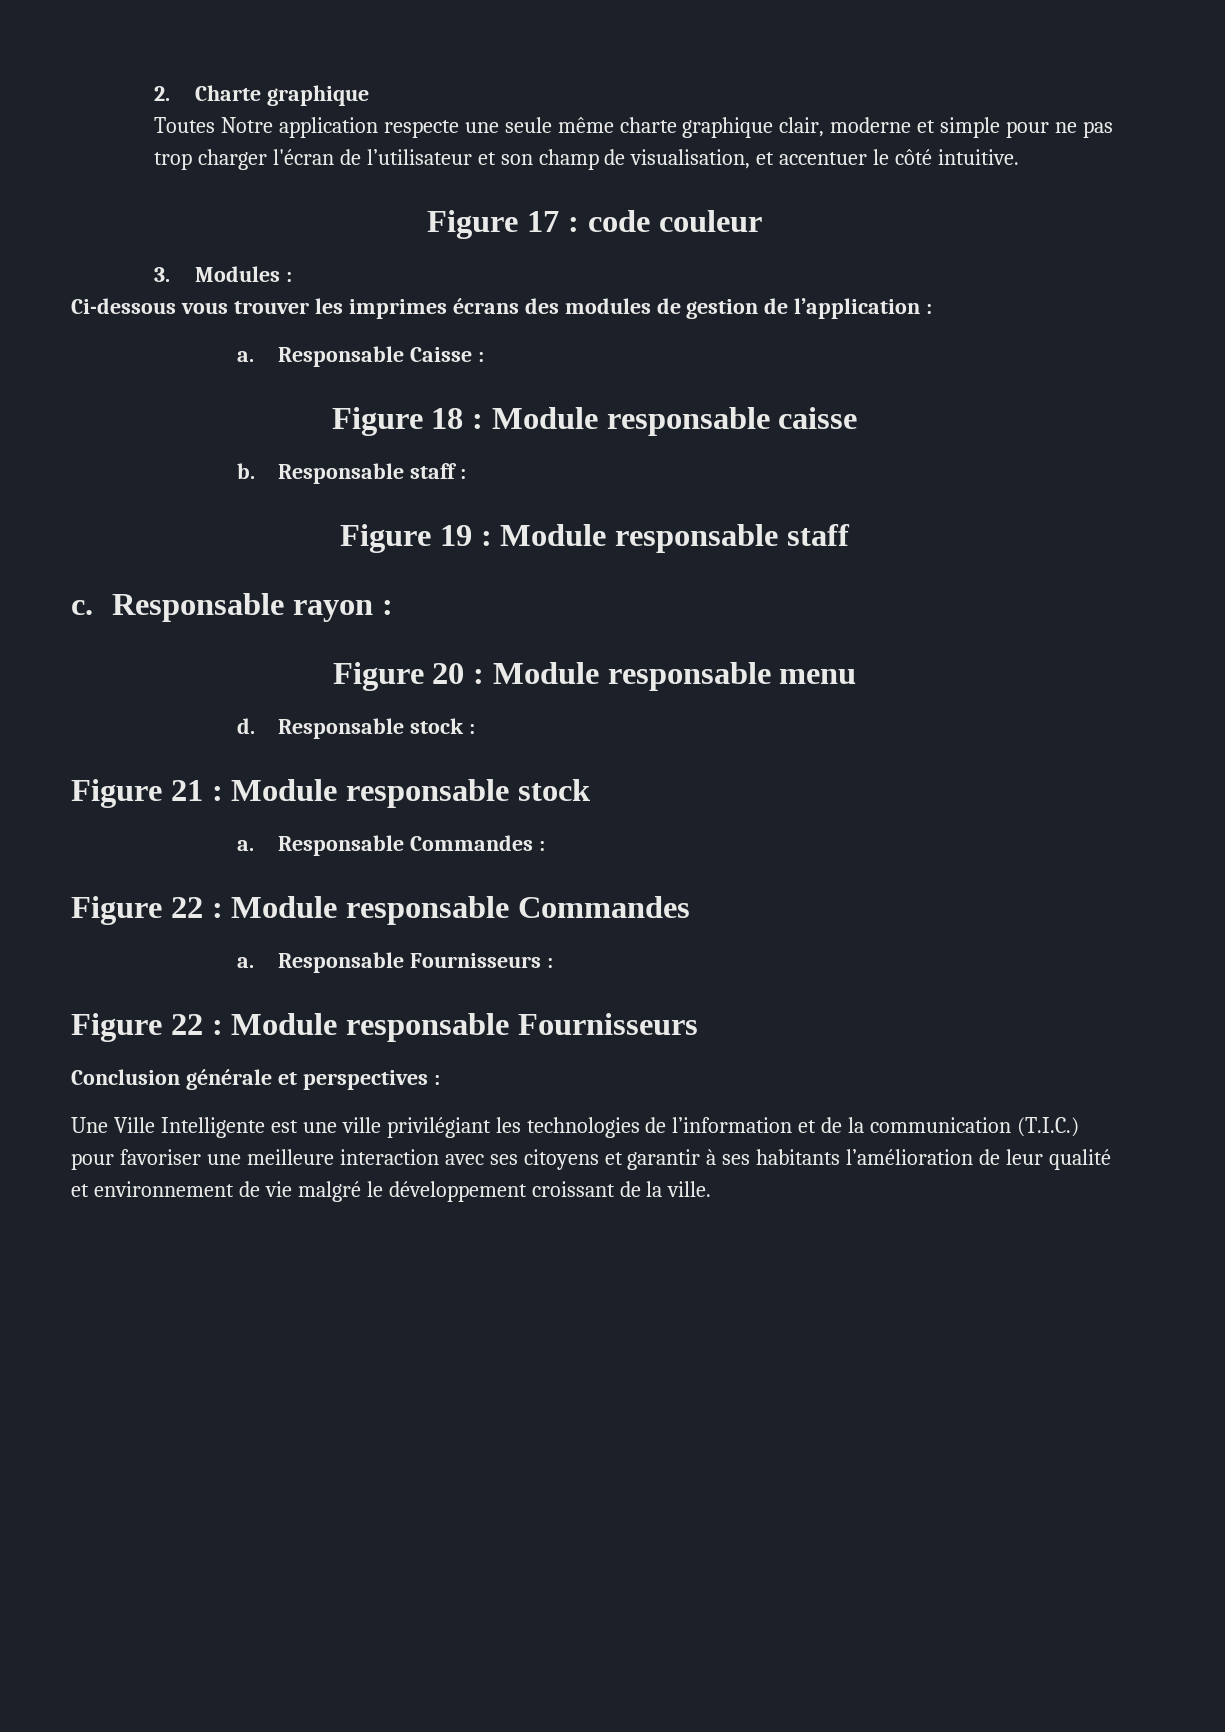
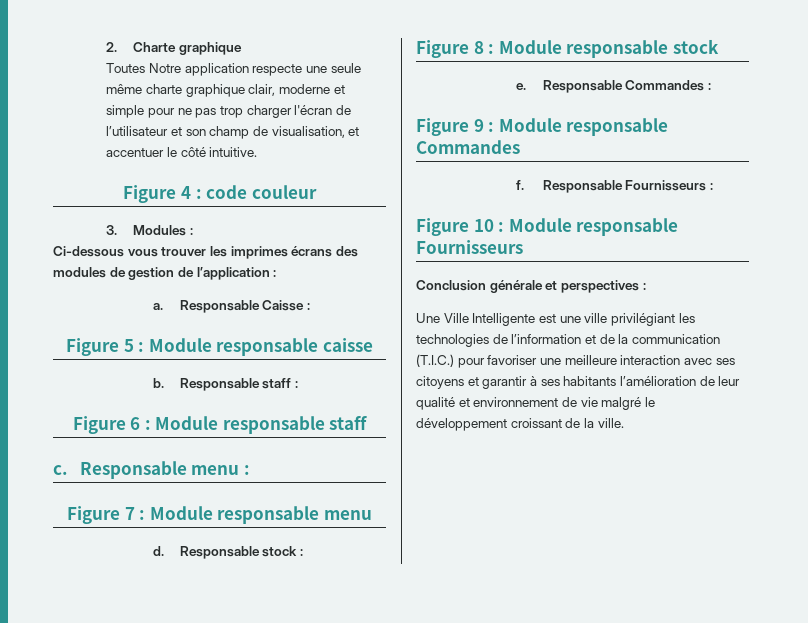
[527,211,560,232] 17 -> [180,186,191,199] 4
[431,408,464,429] 18 -> [123,339,134,352] 5
[439,525,472,546] 19 -> [130,417,141,430] 6
[293,600,394,622] [332,662,465,691] rayon : // Figure 20 -> [191,465,250,475] [67,506,135,524] menu : // Figure 7
[170,780,203,801] 21 -> [473,41,484,54] 8
[236,840,254,851] a. -> [515,83,526,90] e.
[170,897,203,918] 22 -> [473,119,484,132] 9
[236,957,254,968] a. -> [515,180,524,190] f.
[170,1014,203,1035] 22 -> [473,219,494,232] 10

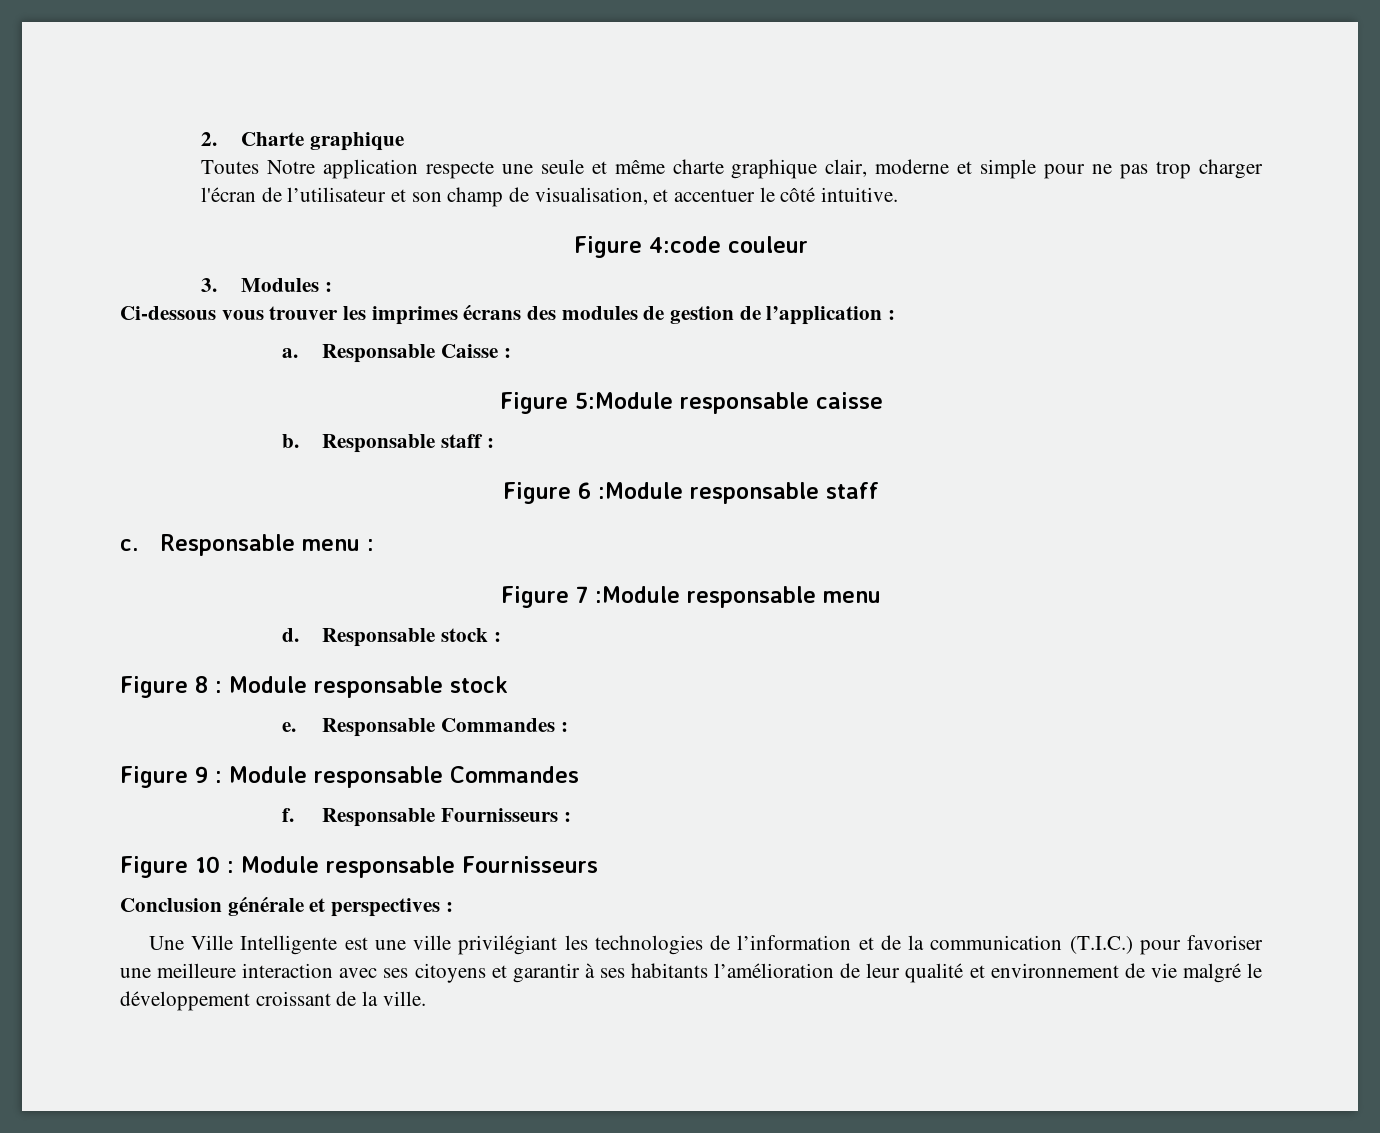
(361, 68) none -> [591,161,607,174] et
[180,185,248,199] 4 : code -> [649,236,721,253] 4:code
[123,338,212,352] 5 : Module -> [574,392,673,409] 5:Module
[144,416,219,430] : Module -> [598,482,683,499] :Module
[139,506,213,520] : Module -> [595,586,680,603] :Module

